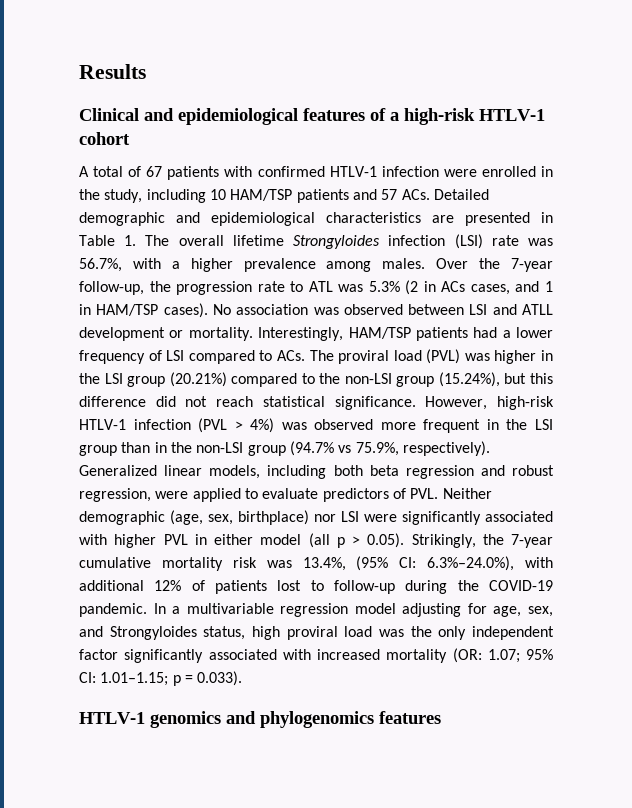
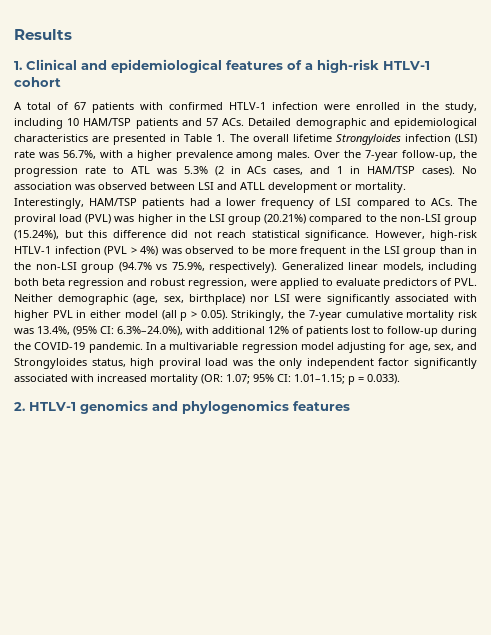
(146, 71) none -> [14,61,22,70] 1.
(374, 424) none -> [237,246,265,254] to be
(243, 678) none -> [14,402,25,411] 2.

